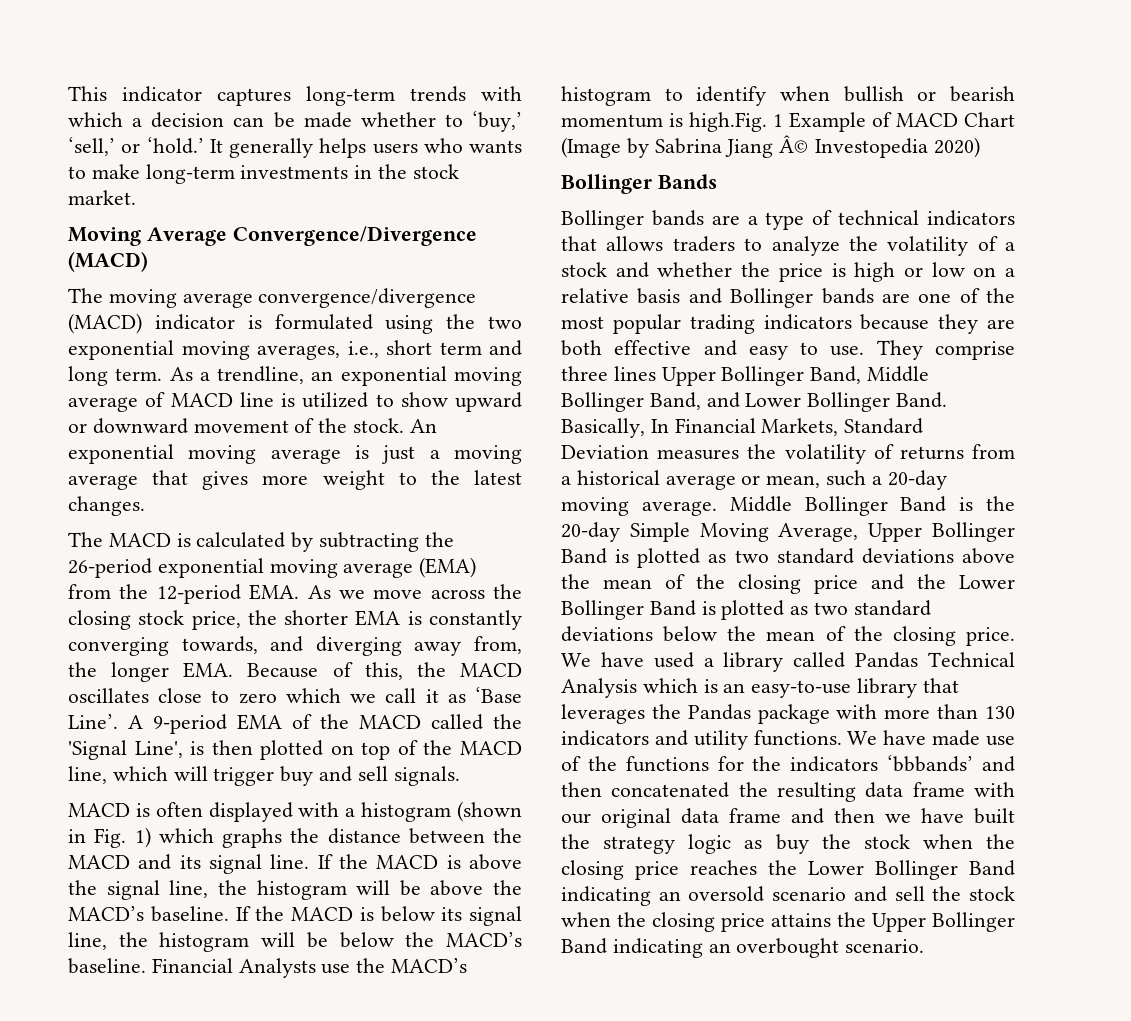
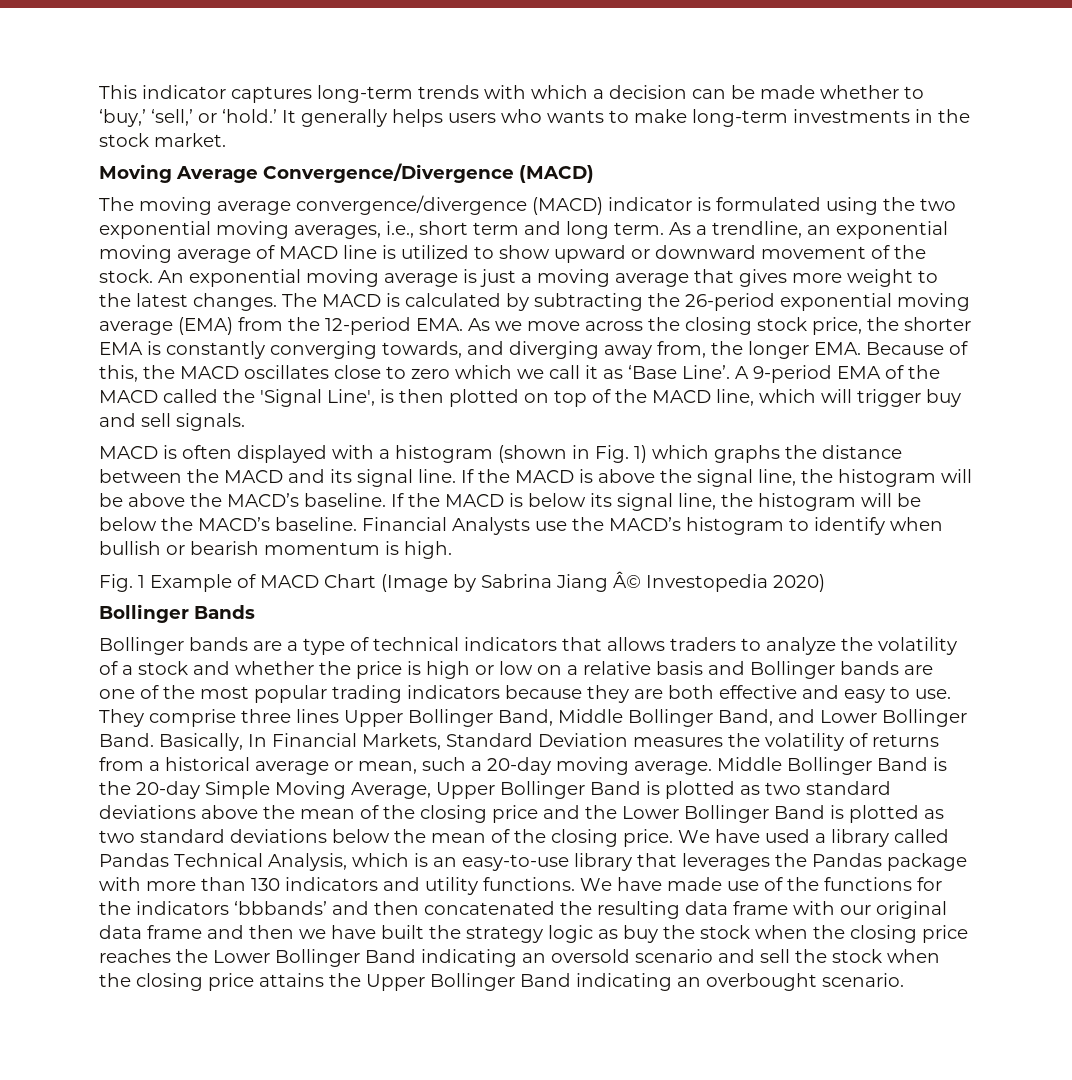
(145, 506) // -> (277, 302) none
[689,112,767,132] high.Fig. -> [404,541,452,559] [99,574,133,592] high. // Fig.
[561,678,637,698] Analysis -> [268,853,347,871] Analysis,

